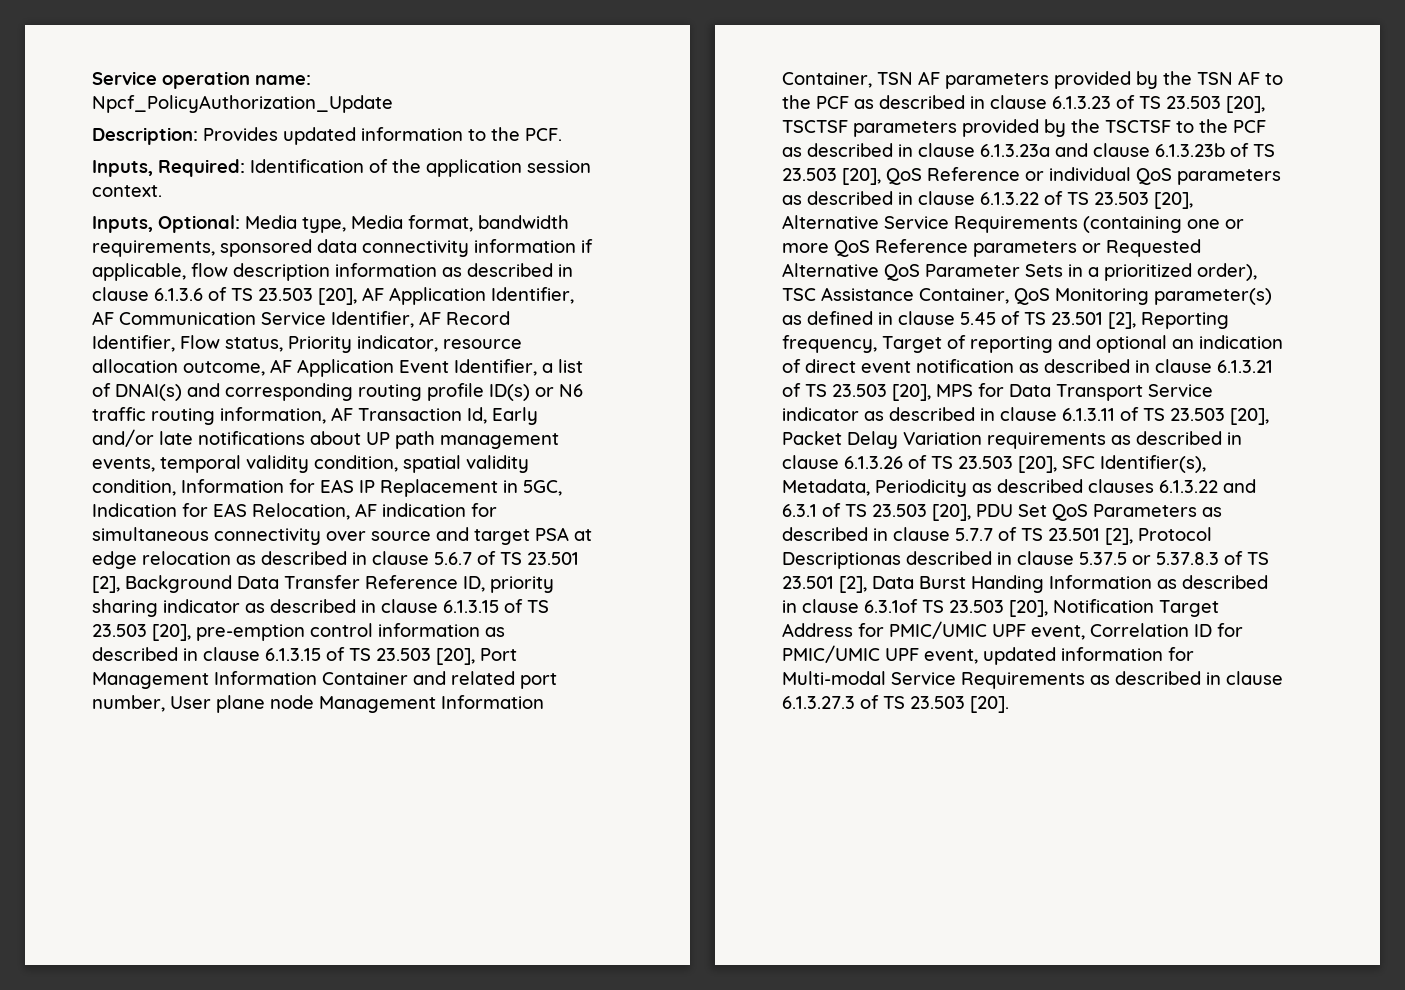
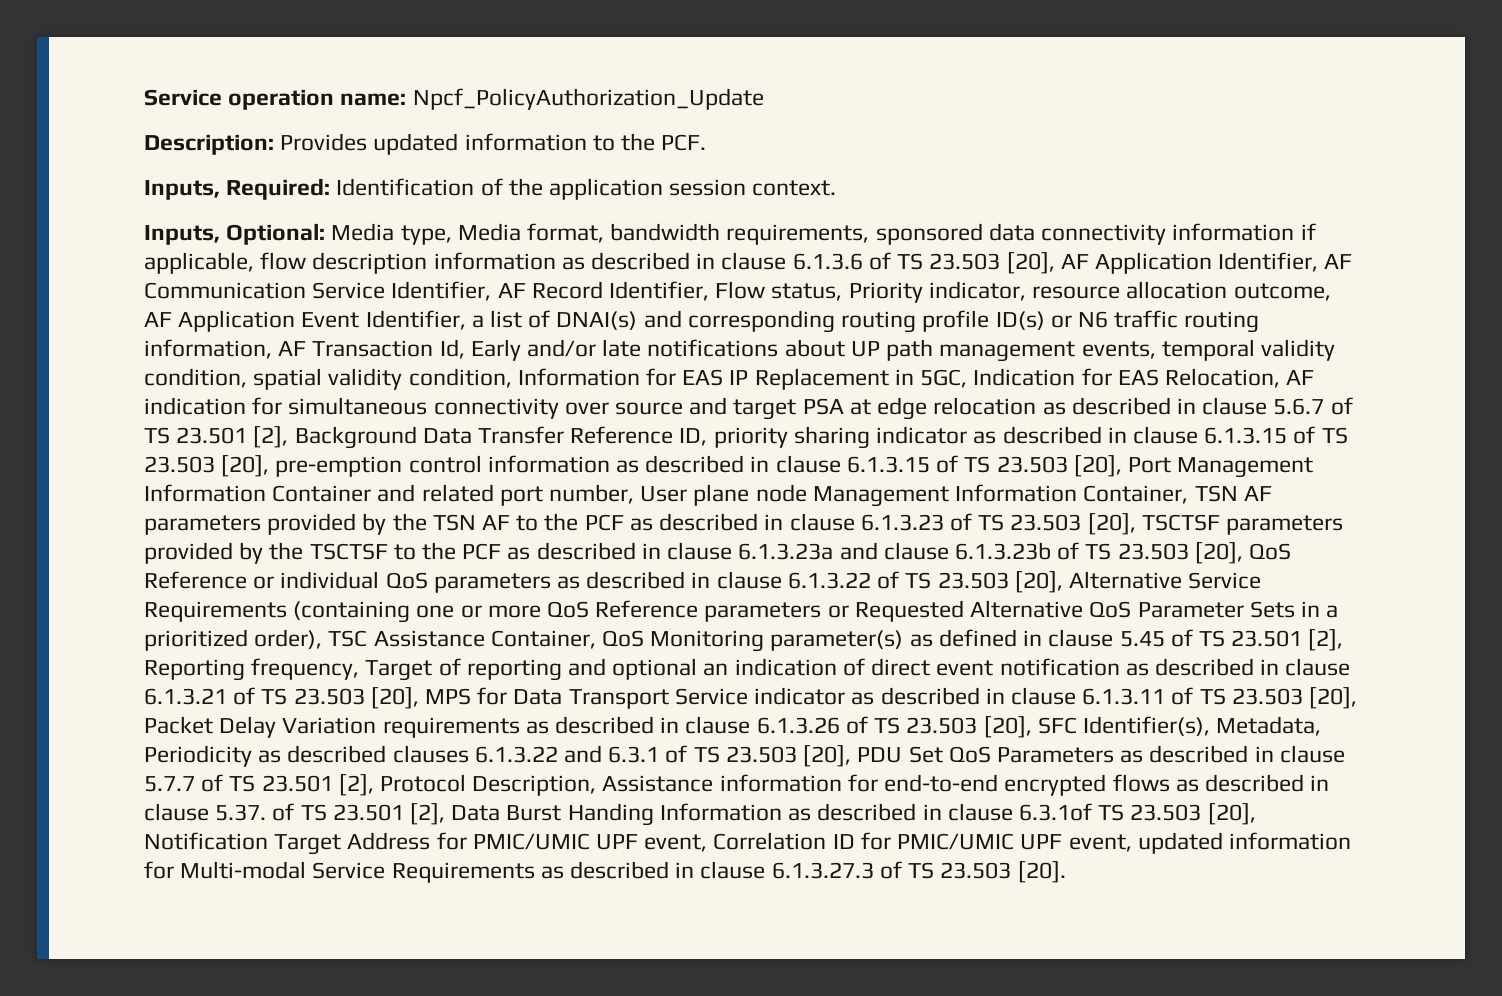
[782,551,1219,569] Descriptionas described in clause 5.37.5 or 5.37.8.3 -> [472,774,1330,796] [144,803,267,821] Description, Assistance information for end-to-end encrypted flows as described in clause 5.37.

